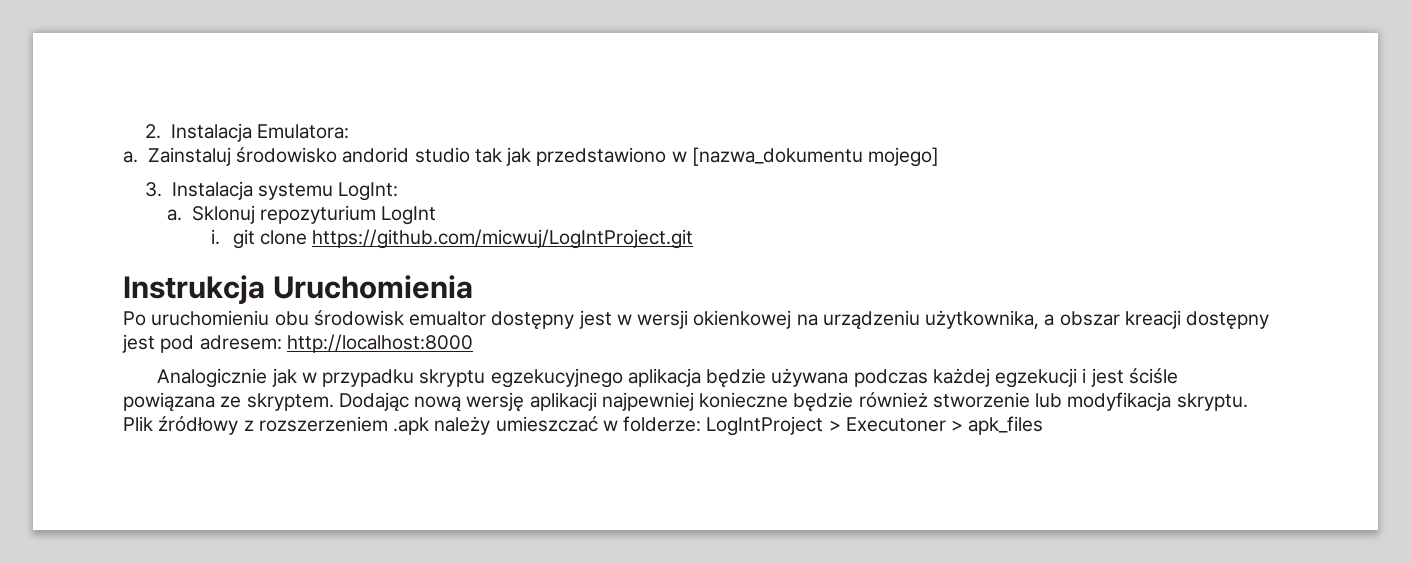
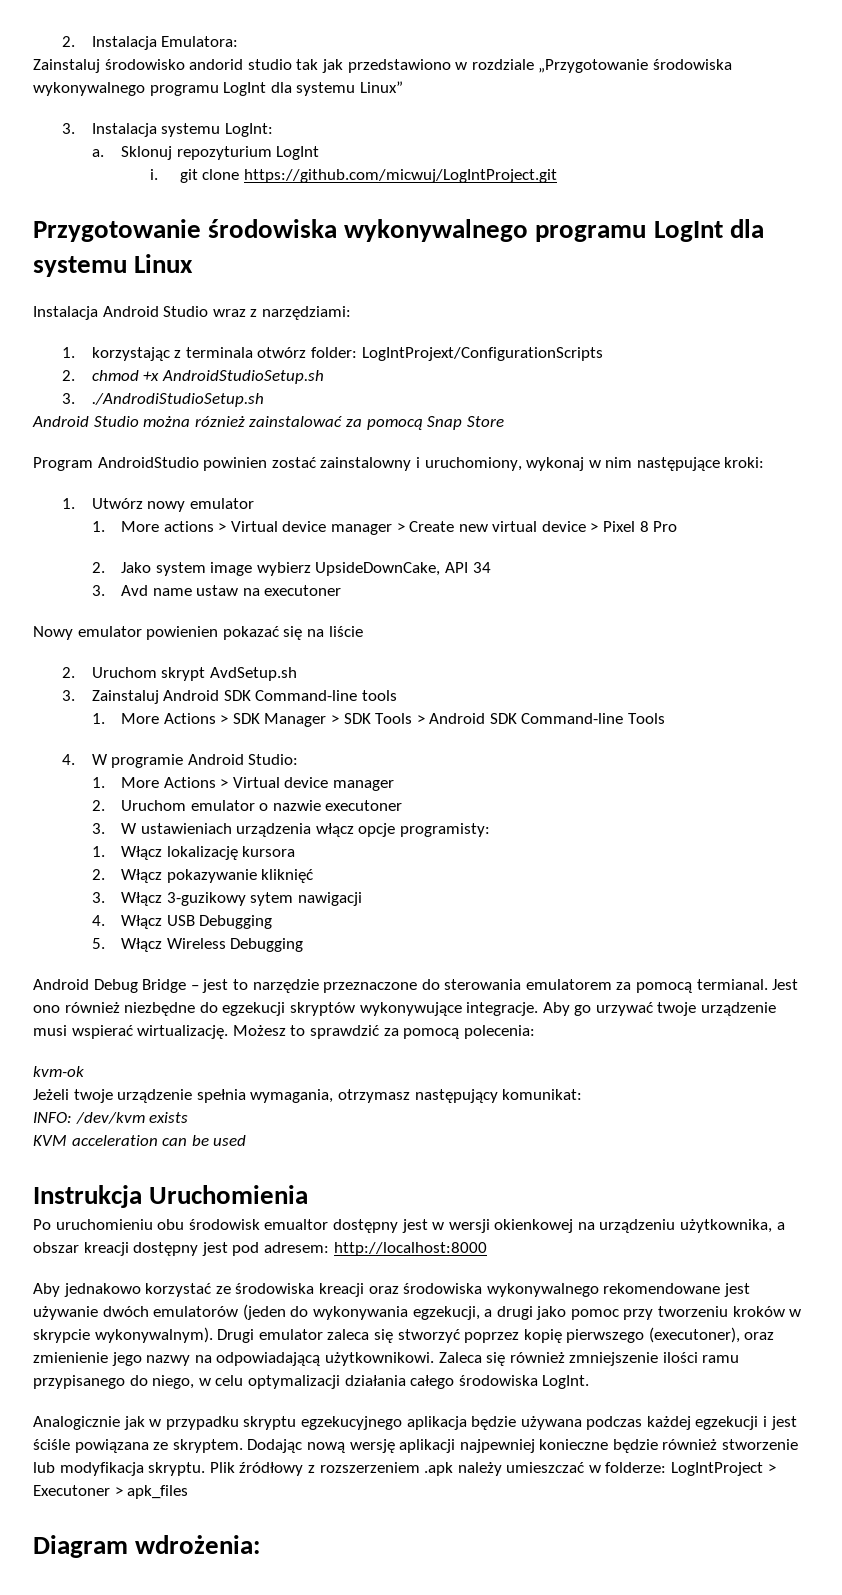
[123,151,138,163] a. -> (239, 41) none
[691,147,940,167] [nazwa_dokumentu mojego] -> [471,59,732,73] [33,81,403,96] rozdziale „Przygotowanie środowiska wykonywalnego programu LogInt dla systemu Linux”
(694, 239) none -> [33,219,764,242] [33,254,194,277] [33,306,351,320] [62,347,603,361] [62,370,324,384] [62,393,264,407] [32,416,504,430] [33,457,765,471] [62,498,254,512] [91,521,678,535] [91,562,491,576] [91,585,342,596] [33,626,363,640] [62,667,297,681] [62,690,398,704] [91,713,666,727] [62,754,299,768] [91,777,394,791] [91,800,403,811] [91,823,490,837] [91,846,296,860] [91,869,314,883] [91,892,362,906] [91,915,273,929] [91,938,304,952] [33,979,799,993] [33,1002,777,1016] [33,1025,535,1039] [33,1066,84,1077] [33,1089,583,1103] [33,1112,189,1124] [33,1135,247,1146] // Przygotowanie środowiska wykonywalnego programu LogInt dla systemu Linux // Instalacja Android Studio wraz z narzędziami: // 1. korzystając z terminala otwórz folder: LogIntProjext/ConfigurationScripts // 2. chmod +x AndroidStudioSetup.sh // 3. ./AndrodiStudioSetup.sh // Android Studio można róznież zainstalować za pomocą Snap Store // Program AndroidStudio powinien zostać zainstalowny i uruchomiony, wykonaj w nim następujące kroki: // 1. Utwórz nowy emulator // 1. More actions > Virtual device manager > Create new virtual device > Pixel 8 Pro // 2. Jako system image wybierz UpsideDownCake, API 34 // 3. Avd name ustaw na executoner // Nowy emulator powienien pokazać się na liście // 2. Uruchom skrypt AvdSetup.sh // 3. Zainstaluj Android SDK Command-line tools // 1. More Actions > SDK Manager > SDK Tools > Android SDK Command-line Tools // 4. W programie Android Studio: // 1. More Actions > Virtual device manager // 2. Uruchom emulator o nazwie executoner // 3. W ustawieniach urządzenia włącz opcje programisty: // 1. Włącz lokalizację kursora // 2. Włącz pokazywanie kliknięć // 3. Włącz 3-guzikowy sytem nawigacji // 4. Włącz USB Debugging // 5. Włącz Wireless Debugging // Android Debug Bridge – jest to narzędzie przeznaczone do sterowania emulatorem za pomocą termianal. Jest ono również niezbędne do egzekucji skryptów wykonywujące integracje. Aby go urzywać twoje urządzenie musi wspierać wirtualizację. Możesz to sprawdzić za pomocą polecenia: // kvm-ok // Jeżeli twoje urządzenie spełnia wymagania, otrzymasz następujący komunikat: // INFO: /dev/kvm exists // KVM acceleration can be used
(473, 343) none -> [33,1283,750,1297] [33,1304,802,1320] [33,1327,775,1343] [33,1352,740,1366] [33,1375,590,1389] // Aby jednakowo korzystać ze środowiska kreacji oraz środowiska wykonywalnego rekomendowane jest używanie dwóch emulatorów (jeden do wykonywania egzekucji, a drugi jako pomoc przy tworzeniu kroków w skrypcie wykonywalnym). Drugi emulator zaleca się stworzyć poprzez kopię pierwszego (executoner), oraz zmienienie jego nazwy na odpowiadającą użytkownikowi. Zaleca się również zmniejszenie ilości ramu przypisanego do niego, w celu optymalizacji działania całego środowiska LogInt.
(1044, 425) none -> [33,1535,261,1558] // Diagram wdrożenia:

